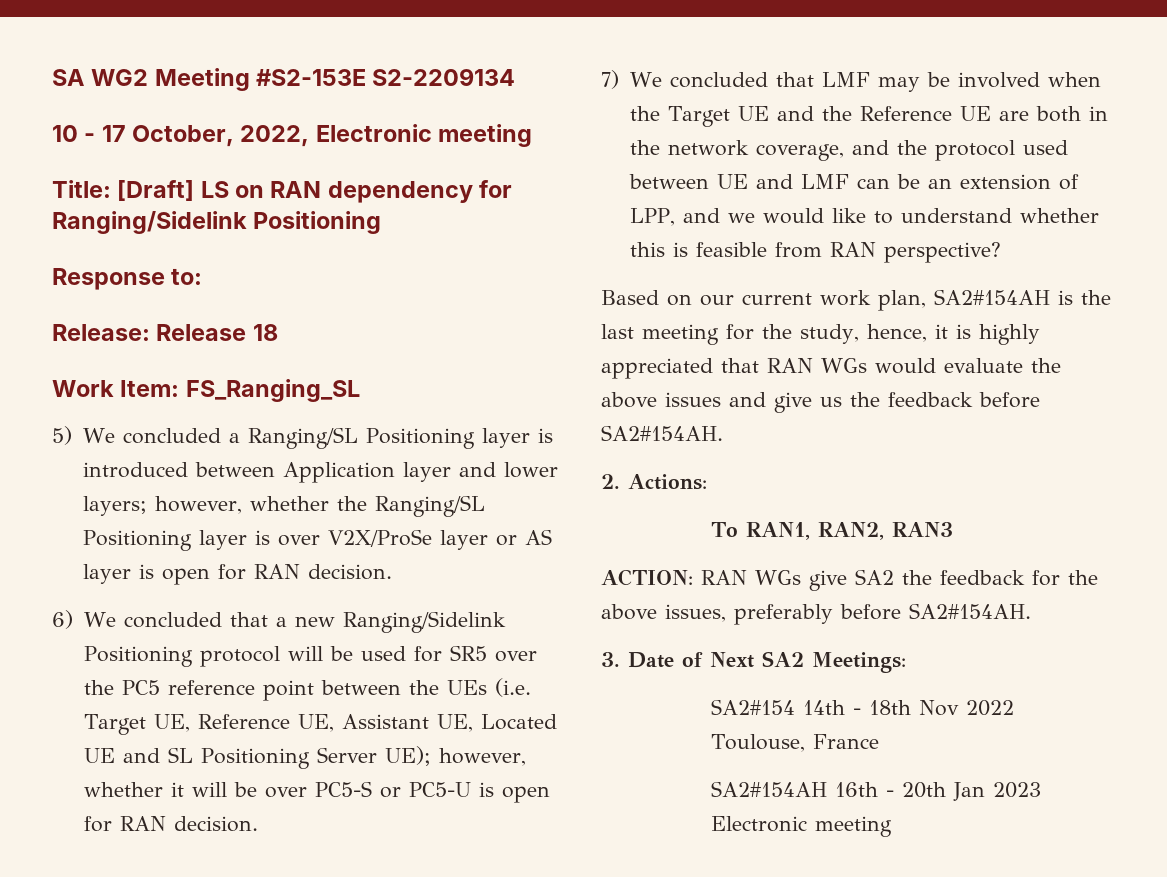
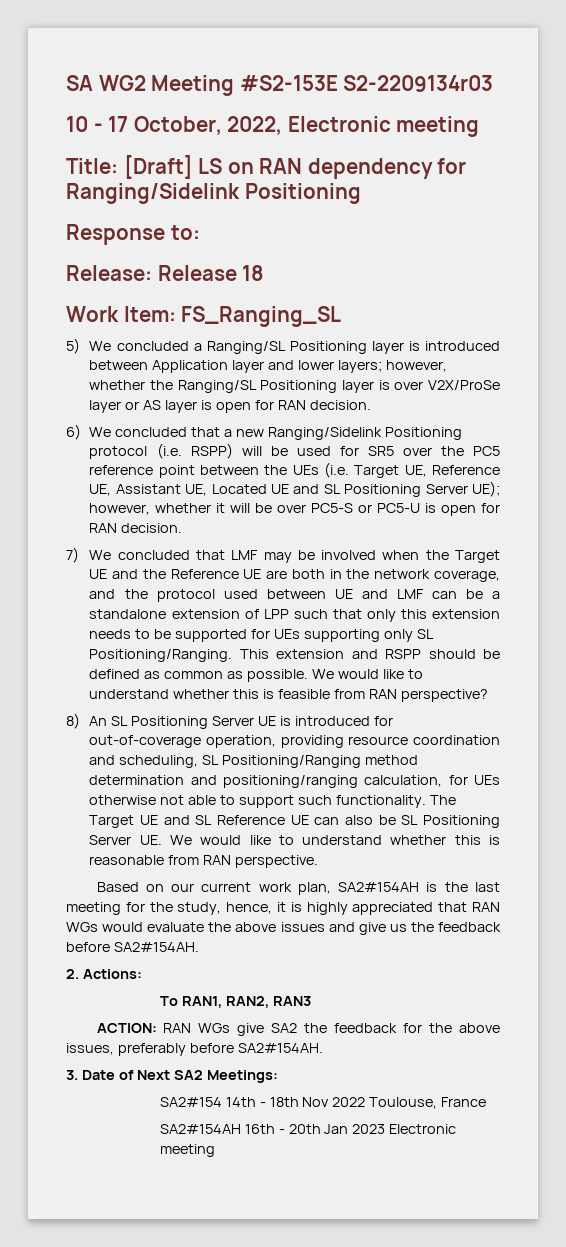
[372,68,516,86] S2-2209134 -> [343,75,494,92] S2-2209134r03
(280, 656) none -> [156,443,233,459] (i.e. RSPP)
[927,174,1079,190] [629,208,755,226] an extension of LPP, and we -> [491,591,500,599] [89,609,501,622] [89,629,434,642] [89,649,500,662] [89,669,335,682] a standalone extension of LPP such that only this extension needs to be supported for UEs supporting only SL Positioning/Ranging. This extension and RSPP should be defined as common as possible. We
(1001, 252) none -> [66,713,393,729] [89,735,500,748] [89,755,419,768] [89,775,500,788] [89,795,456,808] [89,815,501,828] [89,835,500,845] [89,855,319,868] // 8) An SL Positioning Server UE is introduced for out-of-coverage operation, providing resource coordination and scheduling, SL Positioning/Ranging method determination and positioning/ranging calculation, for UEs otherwise not able to support such functionality. The Target UE and SL Reference UE can also be SL Positioning Server UE. We would like to understand whether this is reasonable from RAN perspective.

